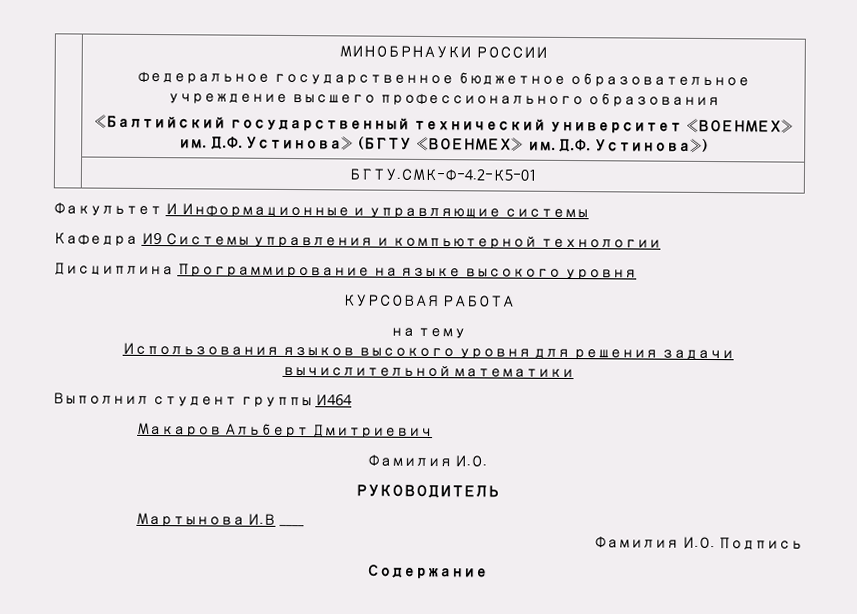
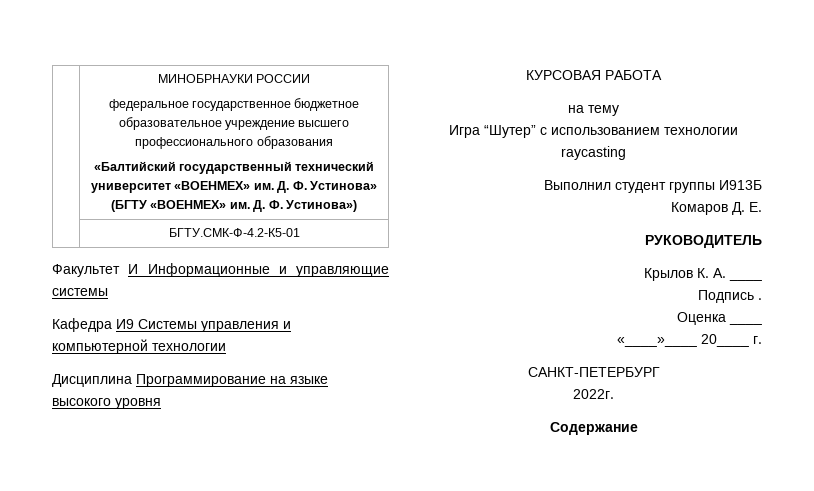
[209,136,243,150] Д.Ф. -> [277,181,307,193] Д. Ф.
[558,138,592,153] Д.Ф. -> [253,200,283,212] Д. Ф.
[122,342,734,361] [281,363,575,379] [52,392,353,408] [136,422,434,439] [366,454,488,468] [354,484,500,499] [135,512,306,528] [594,536,716,550] Использования языков высокого уровня для решения задачи вычислительной математики // Выполнил студент группы И464 // Макаров Альберт Дмитриевич // Фамилия И.О. // РУКОВОДИТЕЛЬ // Мартынова И.В ____ // Фамилия И.О. -> [449,125,738,138] [561,146,626,160] [544,180,762,193] [671,202,762,215] [645,235,762,248] [644,268,726,281] [729,278,762,281] Игра “Шутер” с использованием технологии raycasting // Выполнил студент группы И913Б // Комаров Д. Е. // РУКОВОДИТЕЛЬ // Крылов К. А. ____ //
(803, 544) none -> [758,298,762,300] [677,312,762,325] [617,334,762,347] [527,367,660,377] [573,389,614,399] . // Оценка ____ // «____»____ 20____ г. // САНКТ-ПЕТЕРБУРГ // 2022г.

